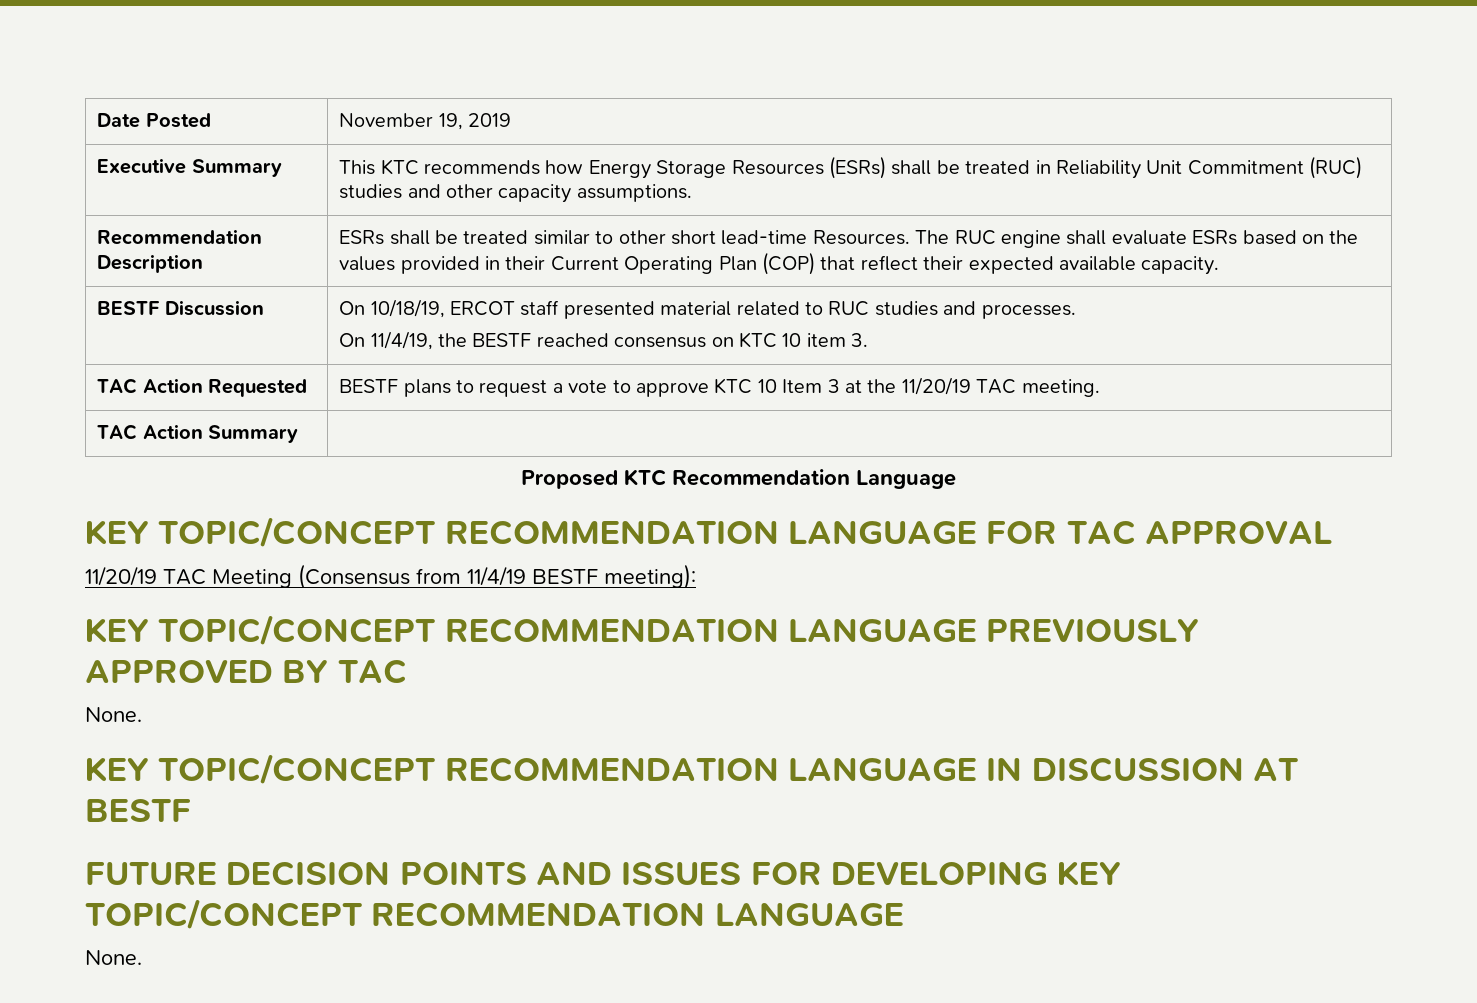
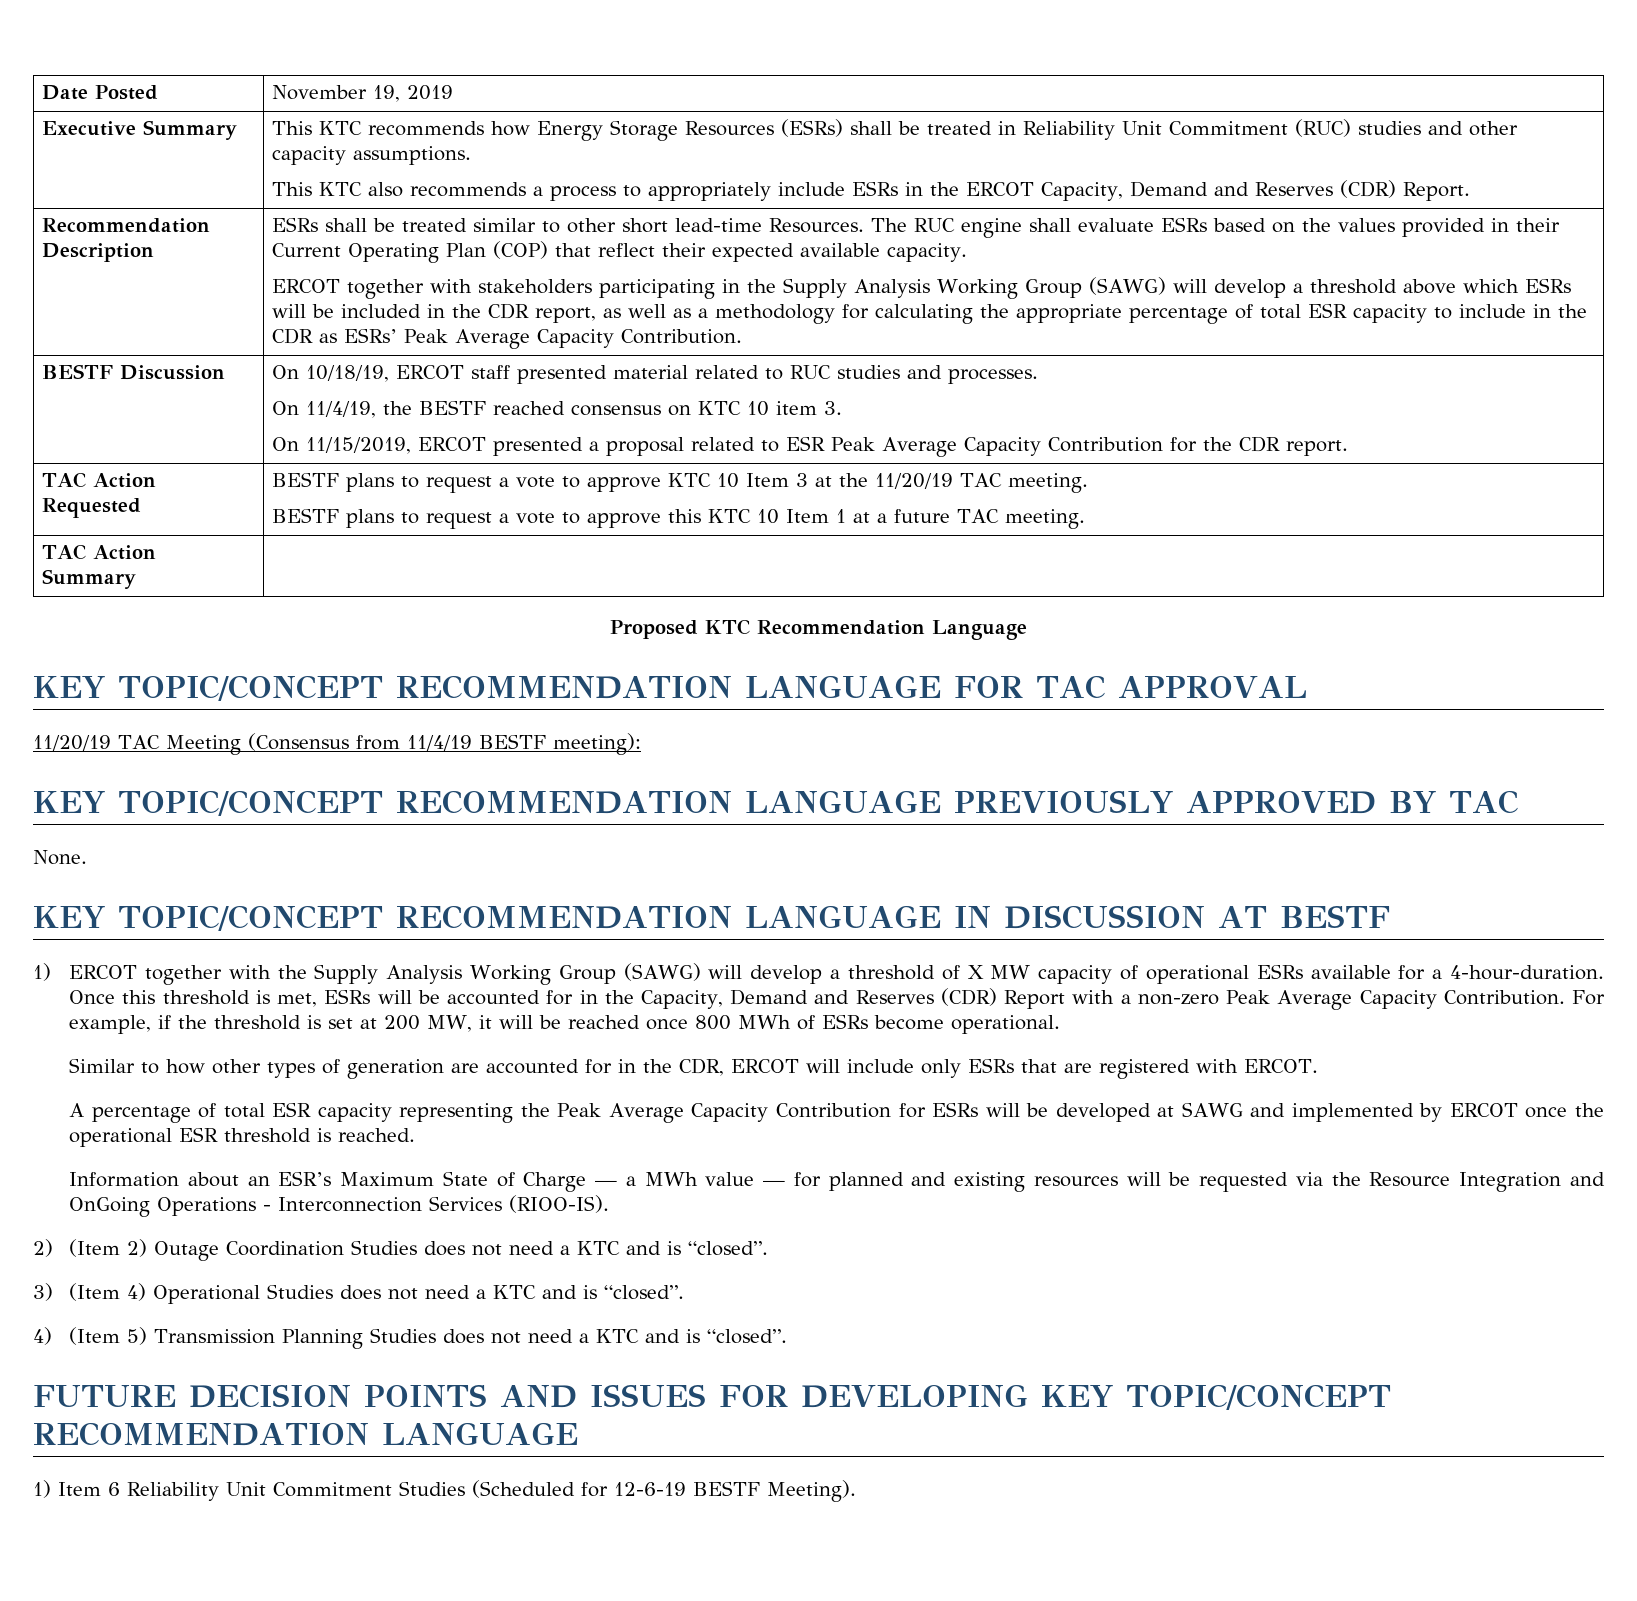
(692, 193) none -> [272,180,1471,201] // This KTC also recommends a process to appropriately include ESRs in the ERCOT Capacity, Demand and Reserves (CDR) Report.
(1220, 265) none -> [272,277,1572,299] [272,303,1588,324] [272,328,743,349] // ERCOT together with stakeholders participating in the Supply Analysis Working Group (SAWG) will develop a threshold above which ESRs will be included in the CDR report, as well as a methodology for calculating the appropriate percentage of total ESR capacity to include in the CDR as ESRs’ Peak Average Capacity Contribution.
(869, 340) none -> [272,436,1349,457] // On 11/15/2019, ERCOT presented a proposal related to ESR Peak Average Capacity Contribution for the CDR report.
(1100, 388) none -> [272,508,1086,529] // BESTF plans to request a vote to approve this KTC 10 Item 1 at a future TAC meeting.
(191, 810) none -> [33,963,1604,985] [69,988,1606,1010] [69,1014,1061,1034] [69,1058,1319,1079] [69,1102,1605,1123] [69,1127,416,1147] [69,1171,1605,1192] [69,1195,610,1217] [33,1239,769,1261] [33,1283,685,1304] [33,1327,788,1349] // 1) ERCOT together with the Supply Analysis Working Group (SAWG) will develop a threshold of X MW capacity of operational ESRs available for a 4-hour-duration. Once this threshold is met, ESRs will be accounted for in the Capacity, Demand and Reserves (CDR) Report with a non-zero Peak Average Capacity Contribution. For example, if the threshold is set at 200 MW, it will be reached once 800 MWh of ESRs become operational. // Similar to how other types of generation are accounted for in the CDR, ERCOT will include only ESRs that are registered with ERCOT. // A percentage of total ESR capacity representing the Peak Average Capacity Contribution for ESRs will be developed at SAWG and implemented by ERCOT once the operational ESR threshold is reached. // Information about an ESR’s Maximum State of Charge — a MWh value — for planned and existing resources will be requested via the Resource Integration and OnGoing Operations - Interconnection Services (RIOO-IS). // 2) (Item 2) Outage Coordination Studies does not need a KTC and is “closed”. // 3) (Item 4) Operational Studies does not need a KTC and is “closed”. // 4) (Item 5) Transmission Planning Studies does not need a KTC and is “closed”.
[85,950,142,965] None. -> [33,1480,856,1502] 1) Item 6 Reliability Unit Commitment Studies (Scheduled for 12-6-19 BESTF Meeting).

